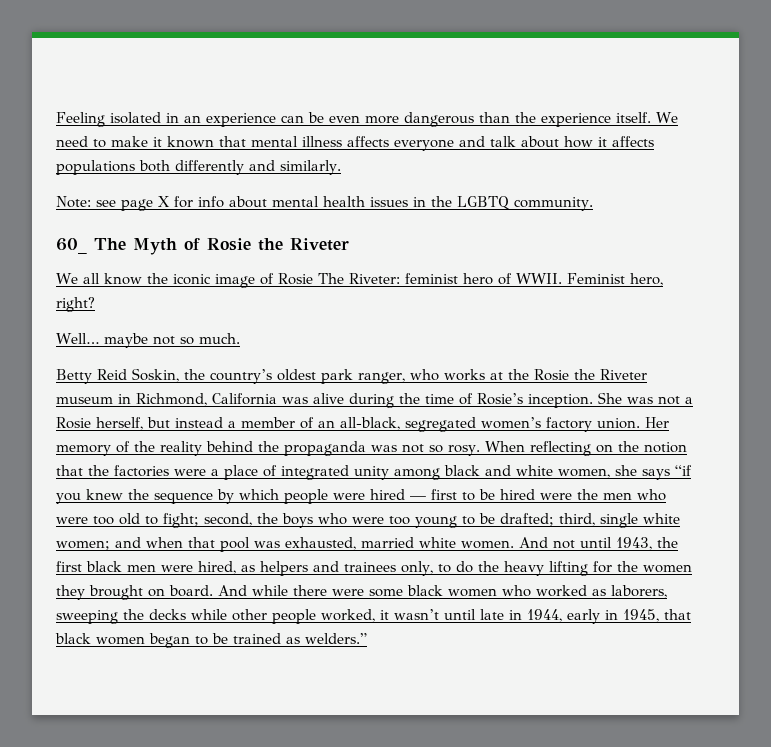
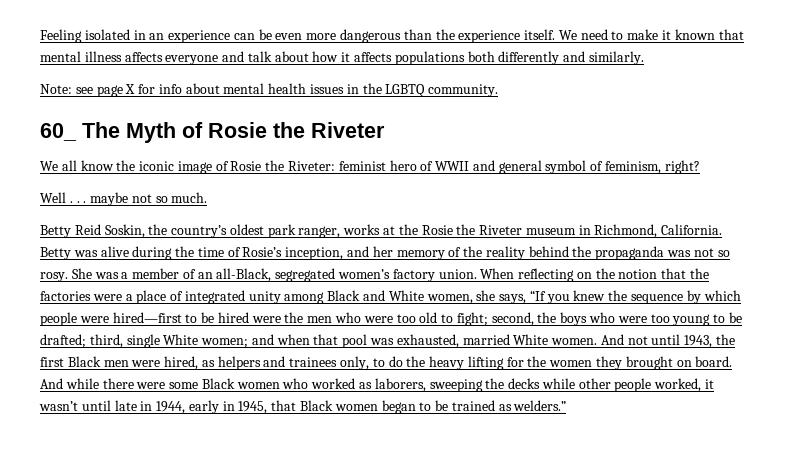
[317,273,344,284] The -> [265,160,285,171] the
[515,273,663,286] [56,297,95,312] [56,333,99,344] WWII. Feminist hero, right? // Well… -> [435,160,700,174] [40,192,87,203] WWII and general symbol of feminism, right? // Well . . .
[410,369,439,381] who -> (341, 232) none
[212,393,277,405] California -> [661,224,723,235] [40,247,71,260] California. Betty
[528,392,693,408] [56,417,669,432] inception. She was not a Rosie herself, but instead a member of an all-black, segregated women’s factory union. Her -> [285,246,393,260] inception, and her
(480, 450) none -> [71,268,477,282] She was a member of an all-Black, segregated women’s factory union.
[444,465,692,480] black and white women, she says “if -> [327,290,546,304] Black and White women, she says, “If
[370,489,457,500] hired — first -> [112,312,182,323] hired—first
[643,513,680,524] white -> [163,334,199,345] White
[419,537,456,548] white -> [513,334,549,345] White
[86,561,122,572] black -> [67,356,101,367] Black
[407,585,443,596] black -> [201,378,235,389] Black
[55,633,91,644] black -> [300,400,334,411] Black

